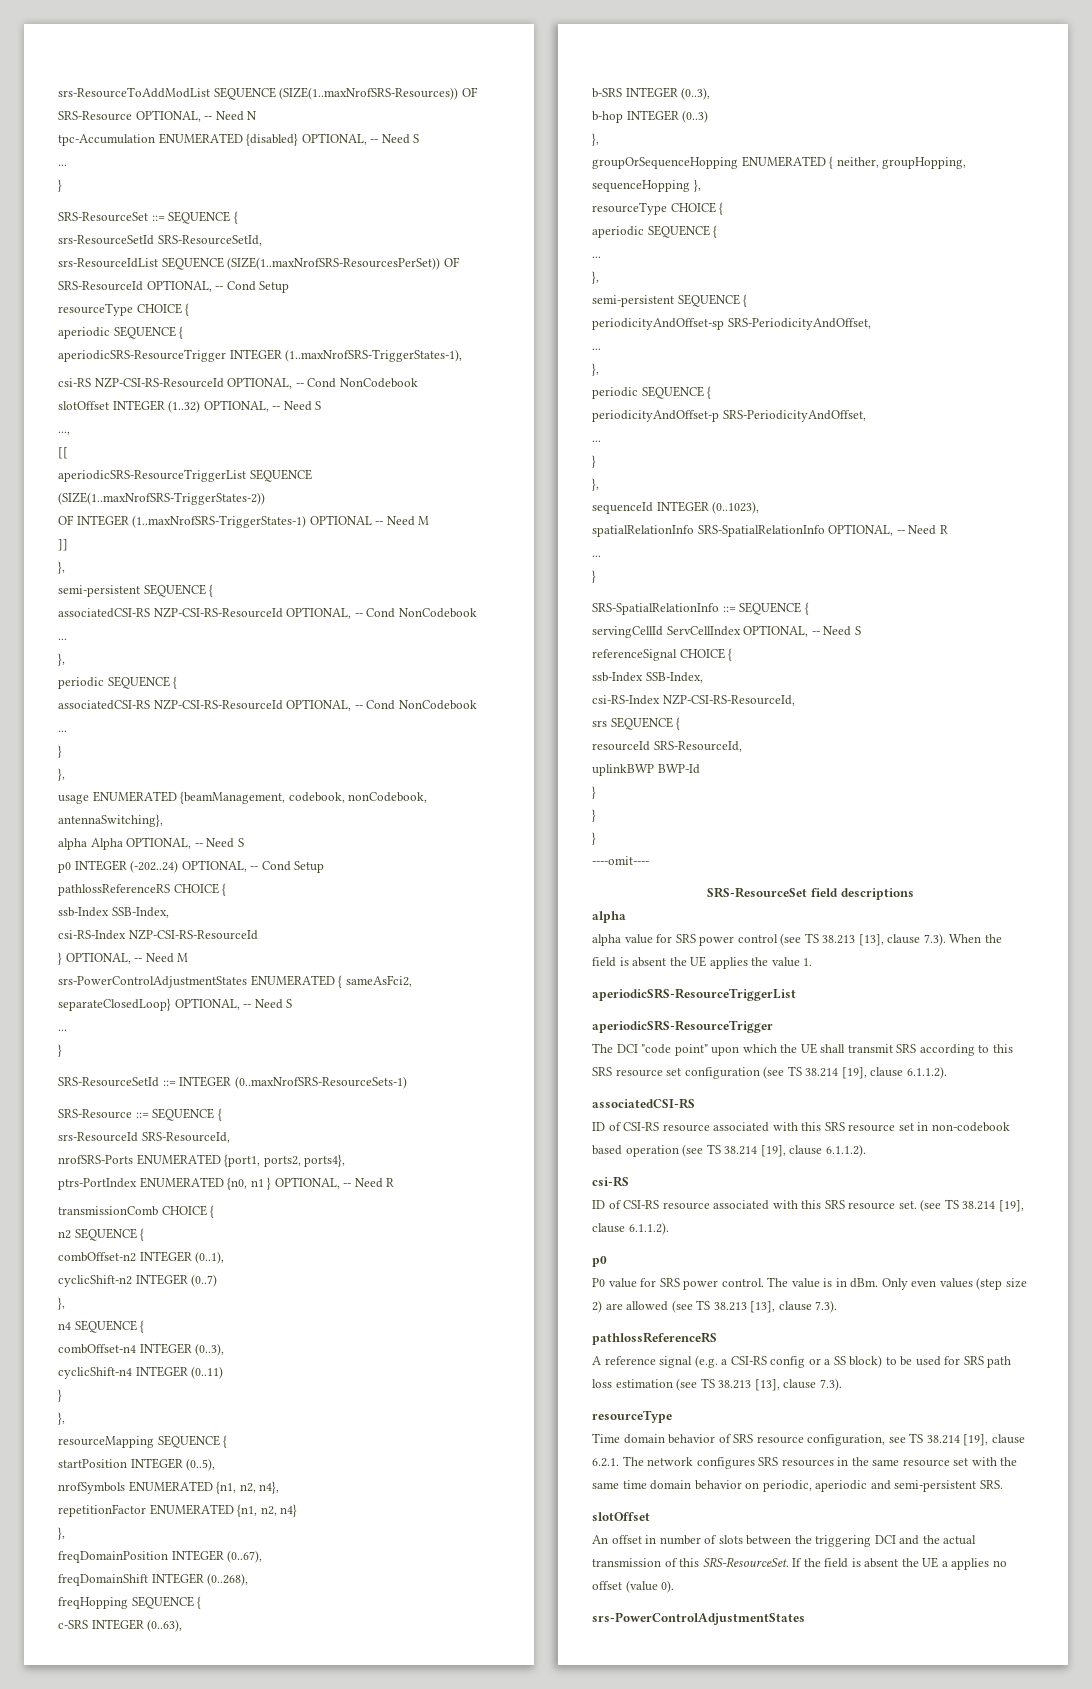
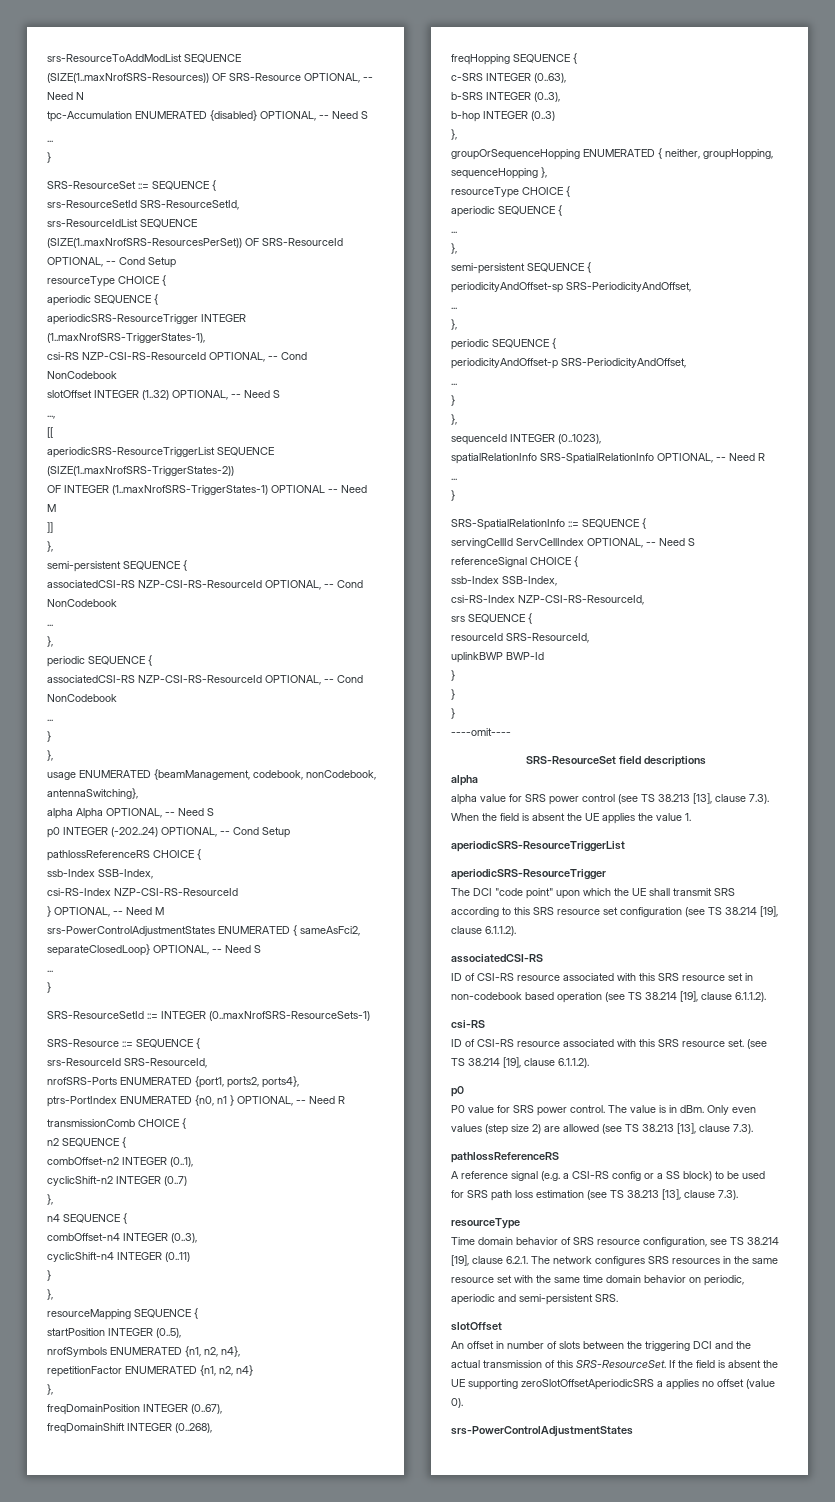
(939, 1562) none -> [468,1379,654,1390] supporting zeroSlotOffsetAperiodicSRS

